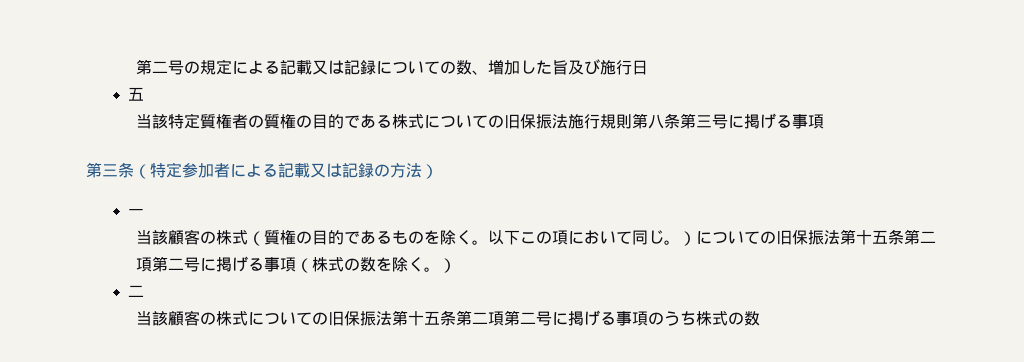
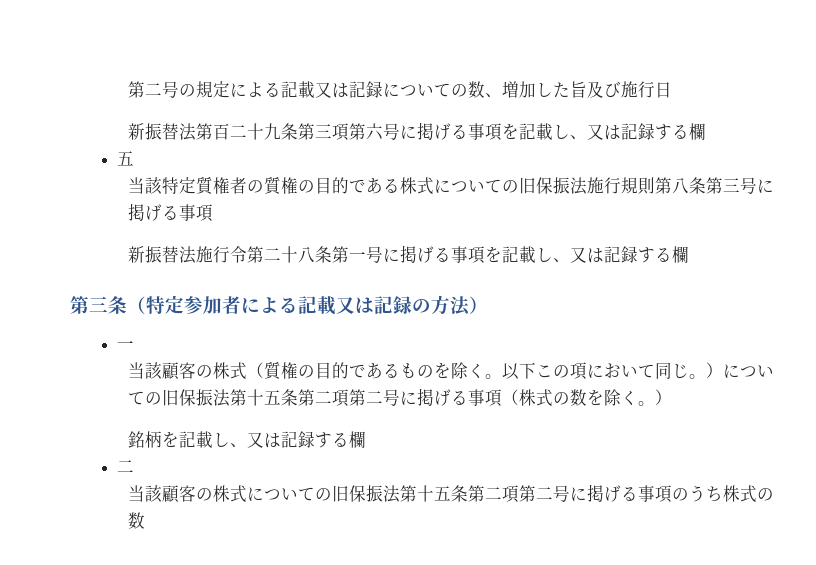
(648, 67) none -> [127,122,706,141] // 新振替法第百二十九条第三項第六号に掲げる事項を記載し、又は記録する欄
(824, 121) none -> [127,245,689,264] // 新振替法施行令第二十八条第一号に掲げる事項を記載し、又は記録する欄
(456, 265) none -> [127,431,366,448] // 銘柄を記載し、又は記録する欄

